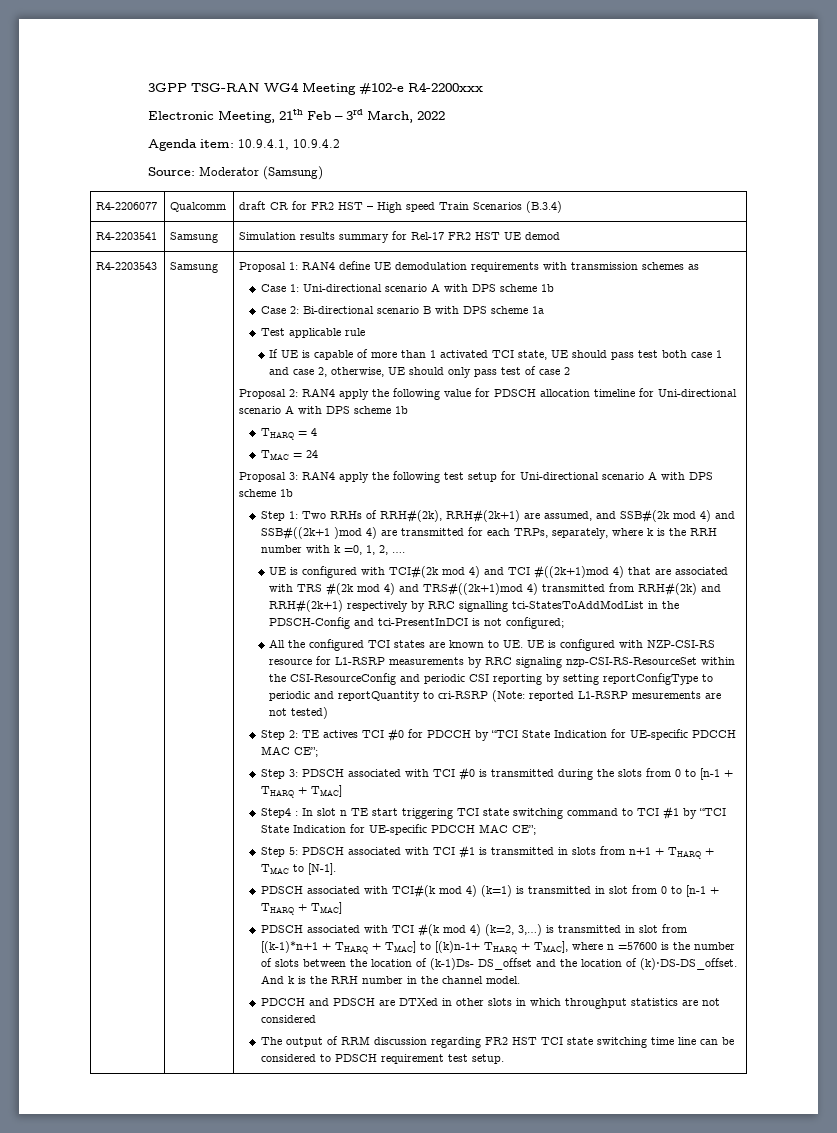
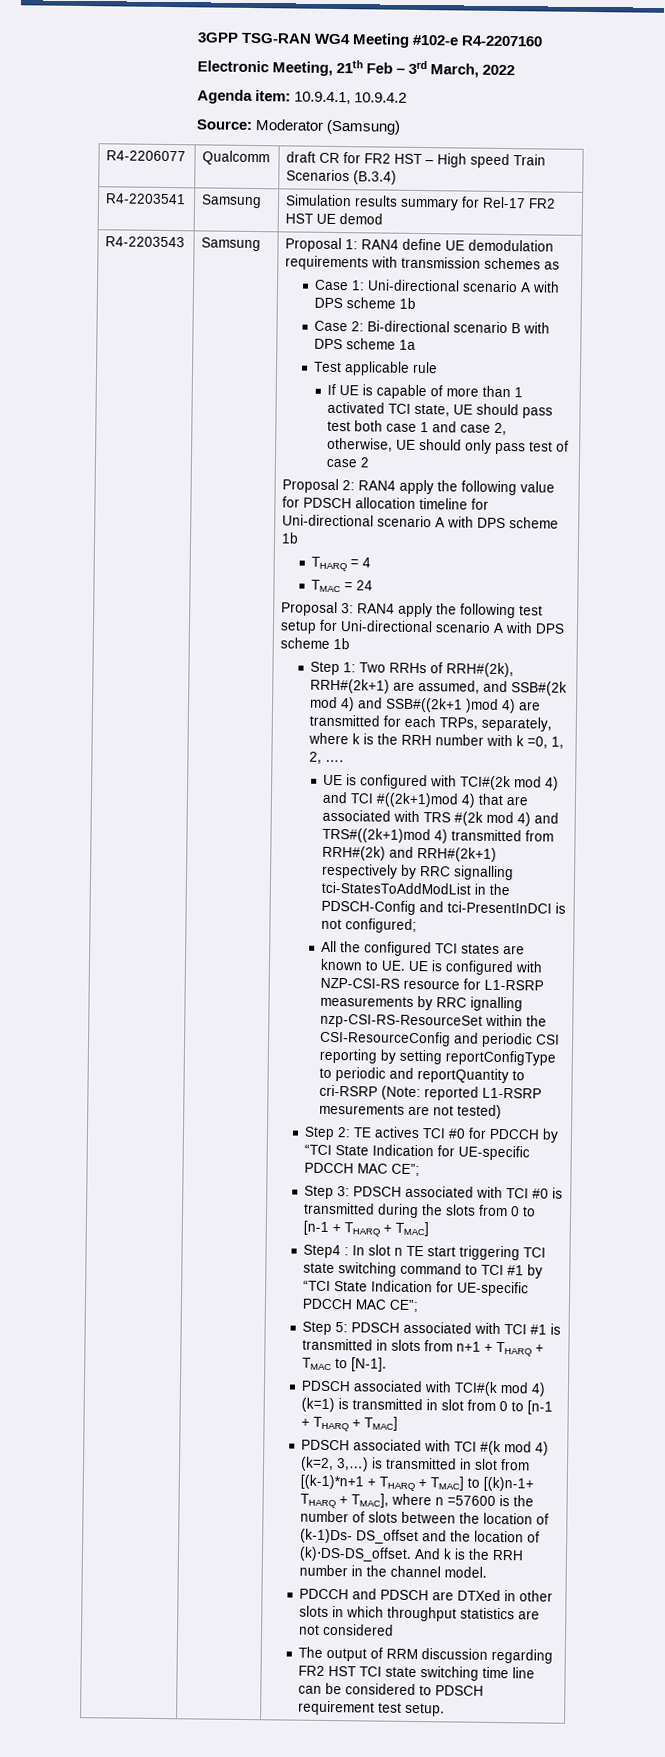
[408,82,484,92] R4-2200xxx -> [460,35,543,47] R4-2207160
[516,657,563,668] signaling -> [470,996,524,1012] ignalling

